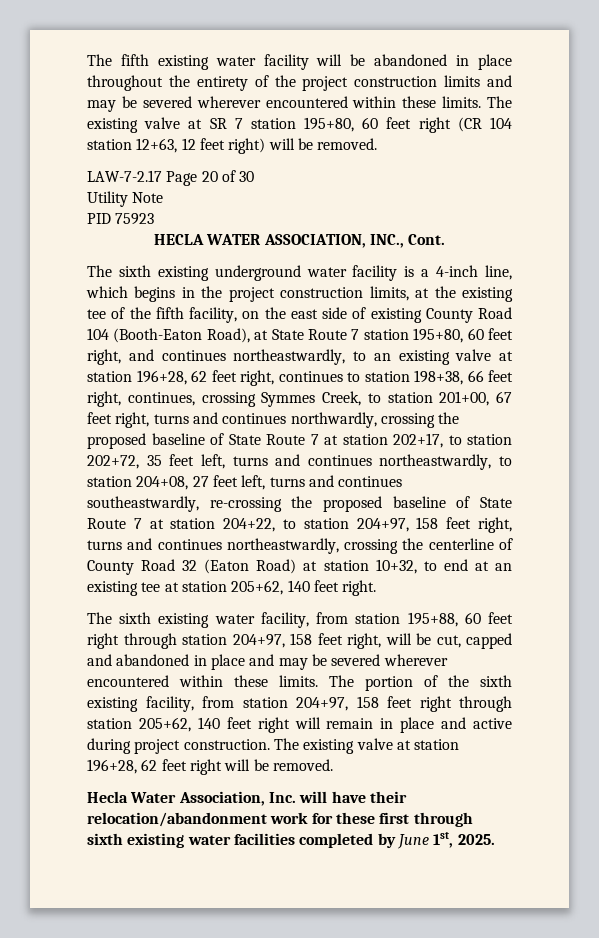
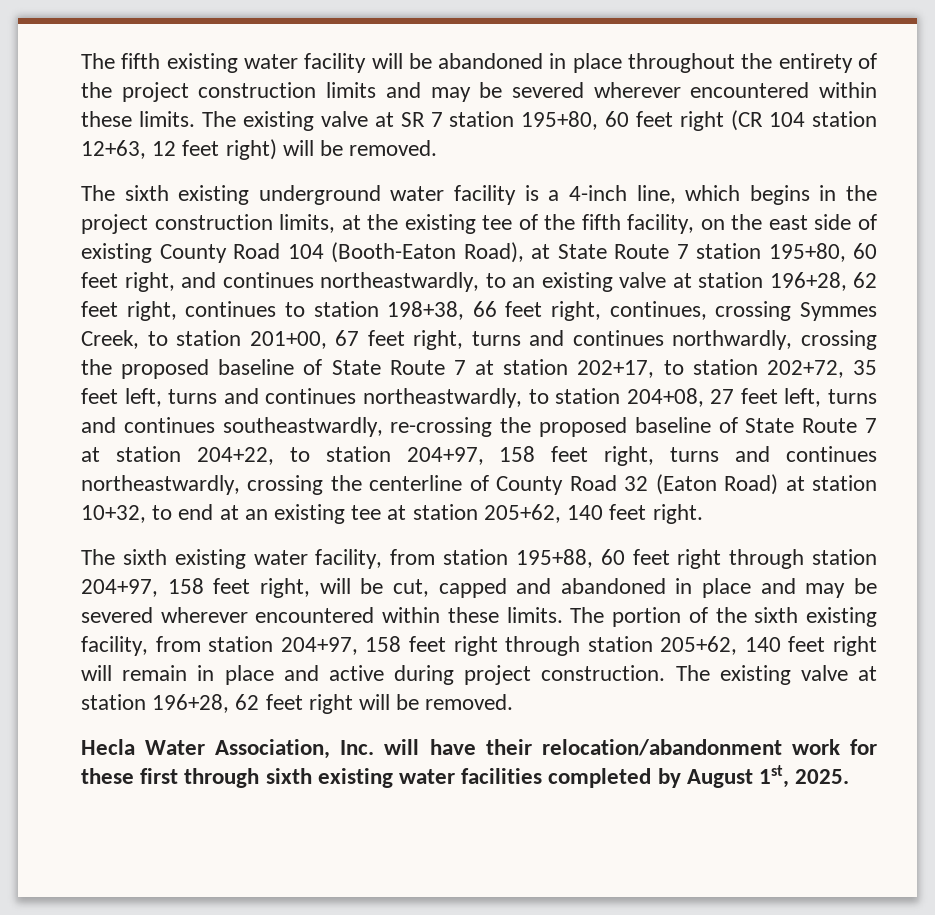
[87,170,255,186] [87,191,164,207] [87,213,155,225] [153,234,446,248] // LAW-7-2.17 Page 20 of 30 // Utility Note // PID 75923 // HECLA WATER ASSOCIATION, INC., Cont. -> (438, 148) none
[396,834,429,849] June -> [686,769,753,788] August

